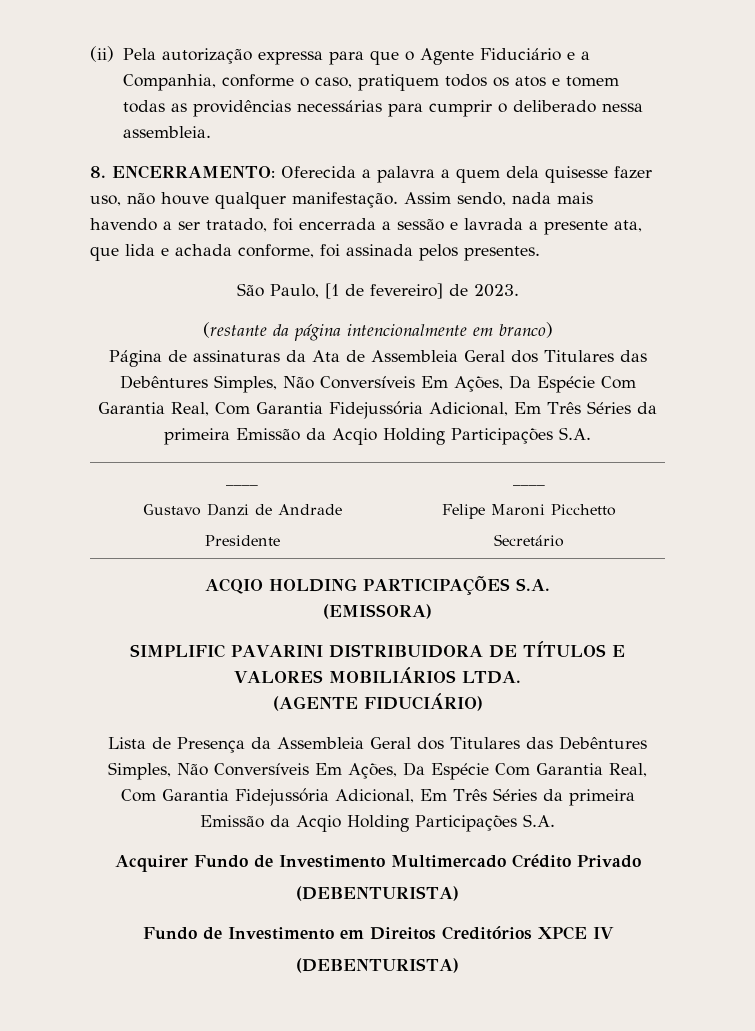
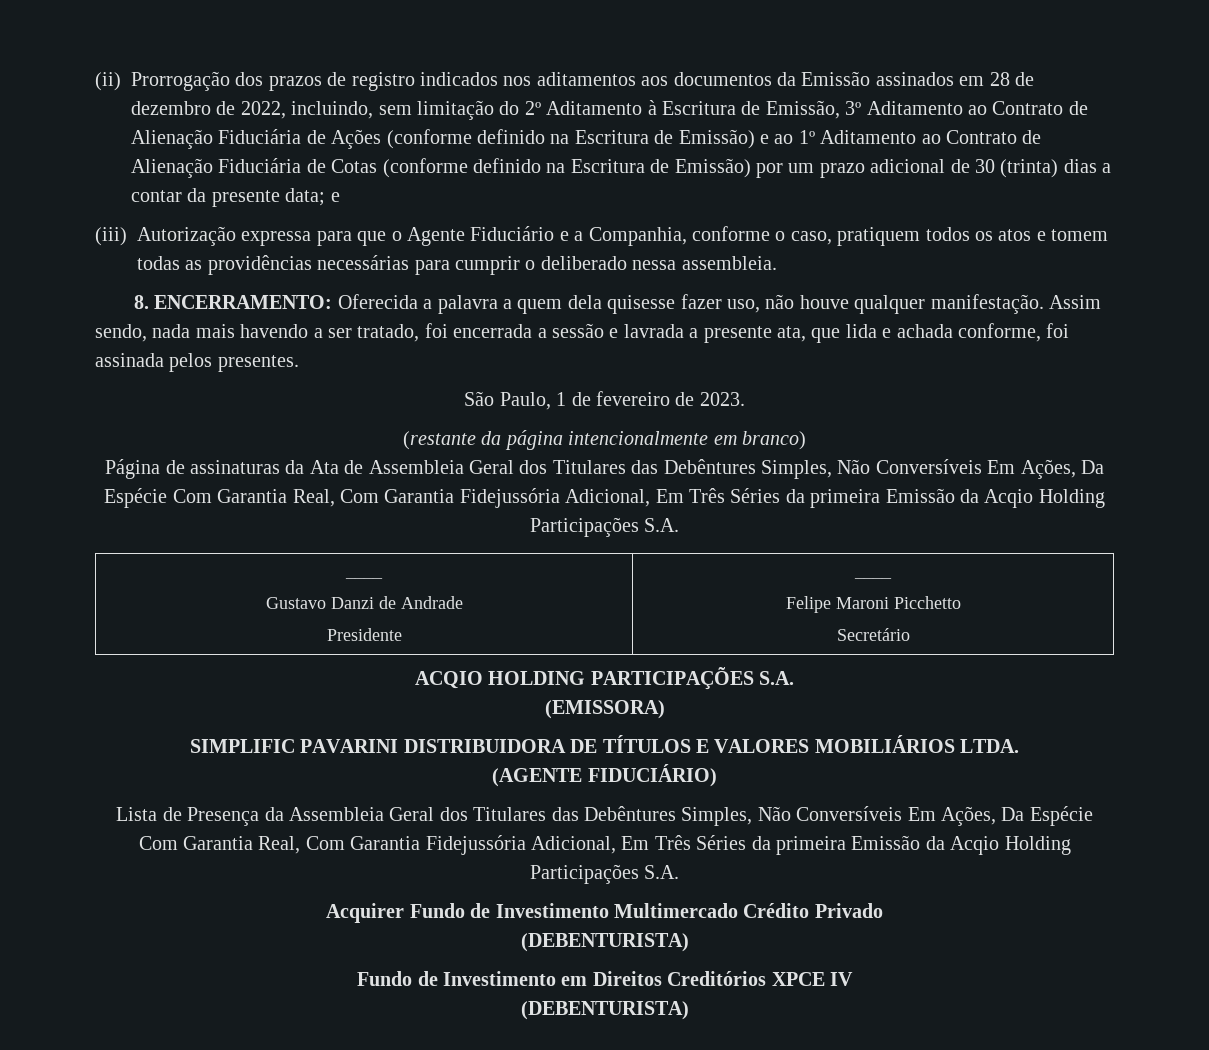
[122,48,252,64] Pela autorização -> [131,71,1034,91] [131,100,1088,120] [131,129,1042,149] [131,158,1112,178] [131,188,340,207] [95,226,236,246] Prorrogação dos prazos de registro indicados nos aditamentos aos documentos da Emissão assinados em 28 de dezembro de 2022, incluindo, sem limitação do 2º Aditamento à Escritura de Emissão, 3º Aditamento ao Contrato de Alienação Fiduciária de Ações (conforme definido na Escritura de Emissão) e ao 1º Aditamento ao Contrato de Alienação Fiduciária de Cotas (conforme definido na Escritura de Emissão) por um prazo adicional de 30 (trinta) dias a contar da presente data; e // (iii) Autorização
[324,283,443,299] [1 de fevereiro] -> [556,391,670,406] 1 de fevereiro

